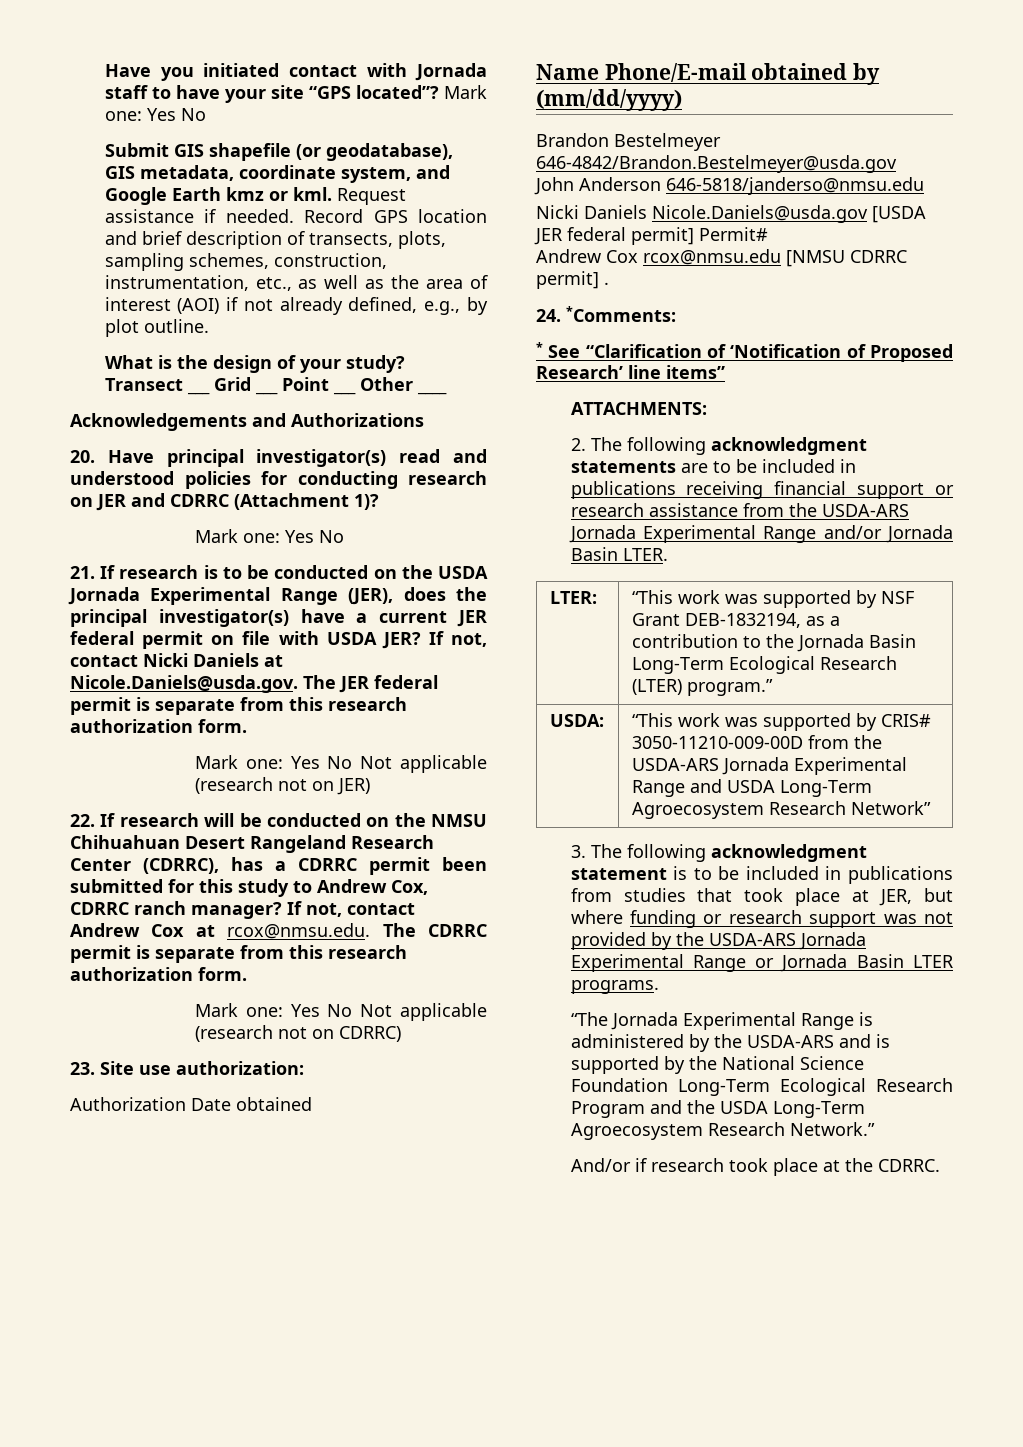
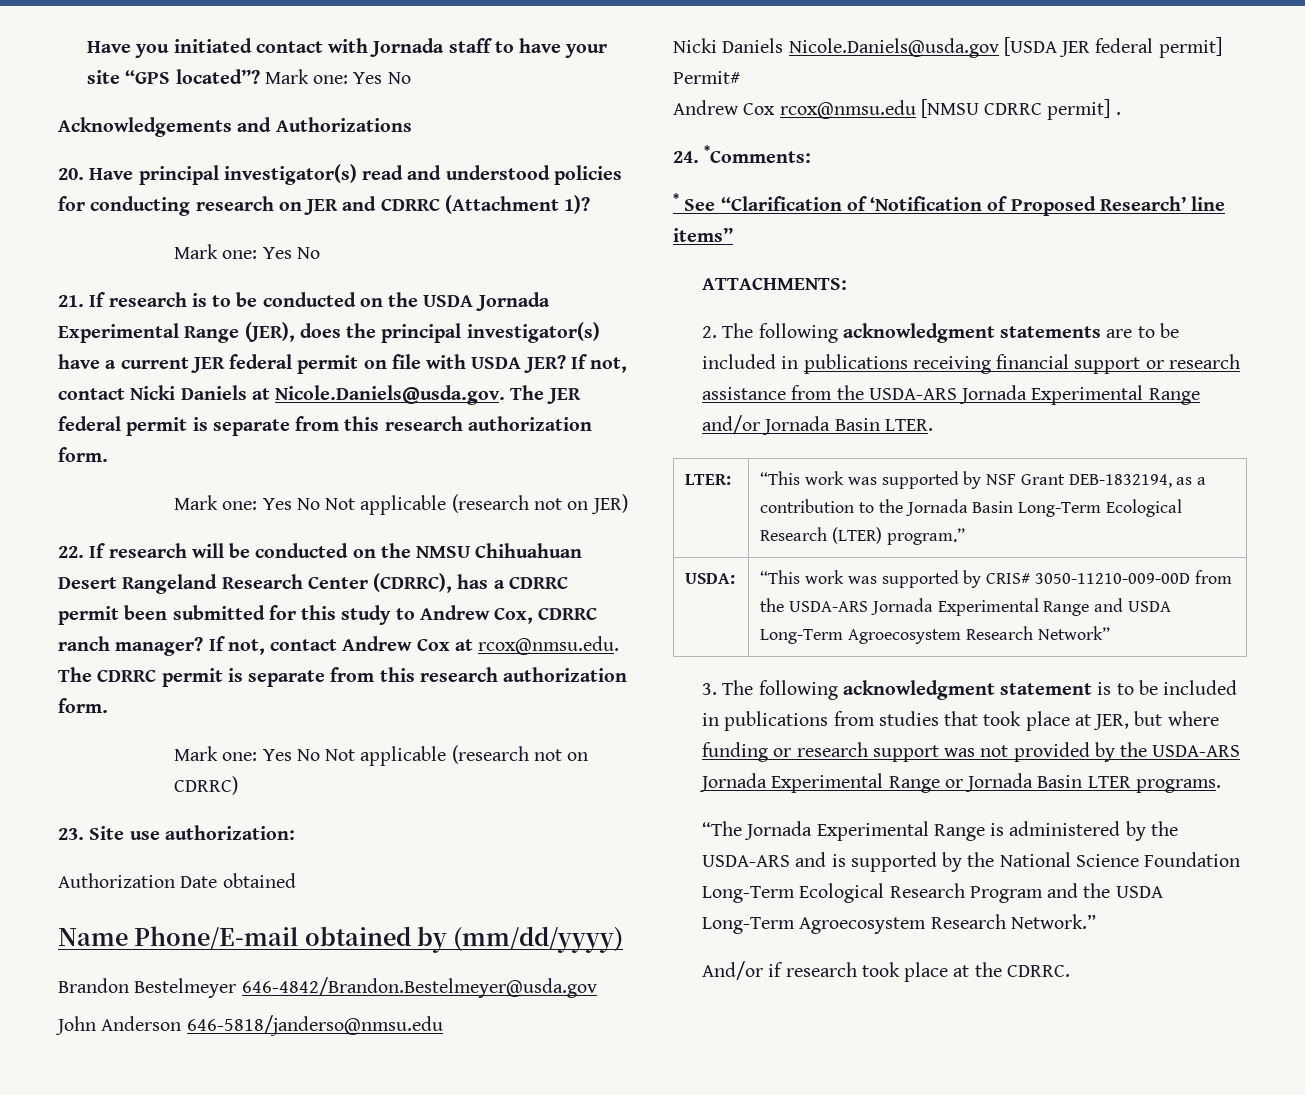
[104,143,453,161] [104,165,450,183] [104,187,406,205] [104,209,487,223] [104,231,446,249] [104,253,387,271] [104,275,489,291] [104,297,488,315] [104,319,209,337] [104,355,405,373] [104,378,183,391] [186,391,210,395] [213,377,251,391] [254,391,278,395] [281,377,329,391] [332,391,356,395] [359,377,413,391] [416,391,447,395] // Submit GIS shapefile (or geodatabase), GIS metadata, coordinate system, and Google Earth kmz or kml. Request assistance if needed. Record GPS location and brief description of transects, plots, sampling schemes, construction, instrumentation, etc., as well as the area of interest (AOI) if not already defined, e.g., by plot outline. // What is the design of your study? Transect ___ Grid ___ Point ___ Other ____ -> (411, 78) none

